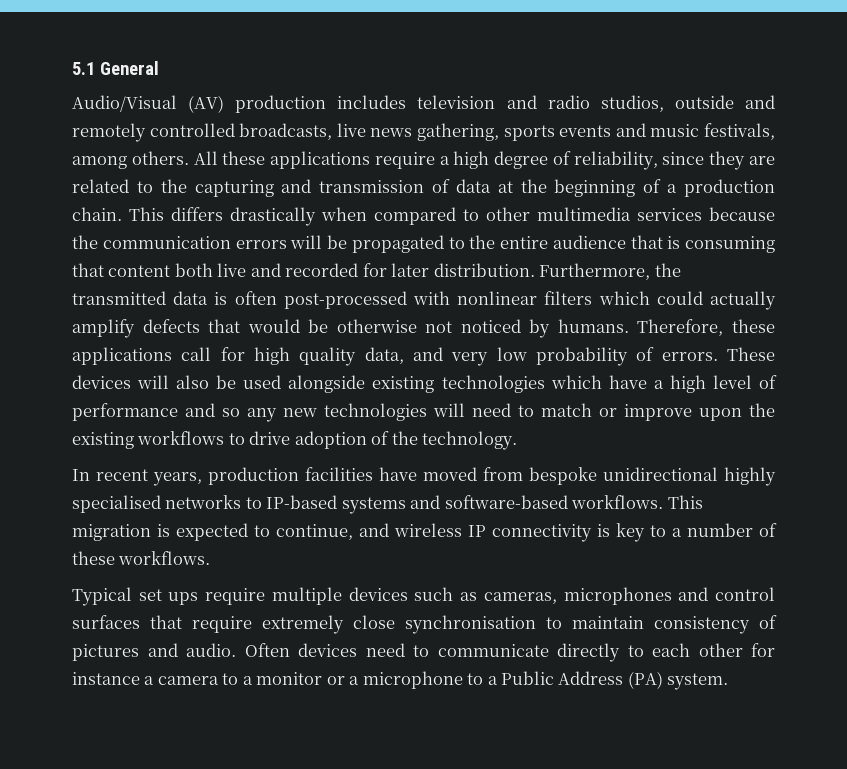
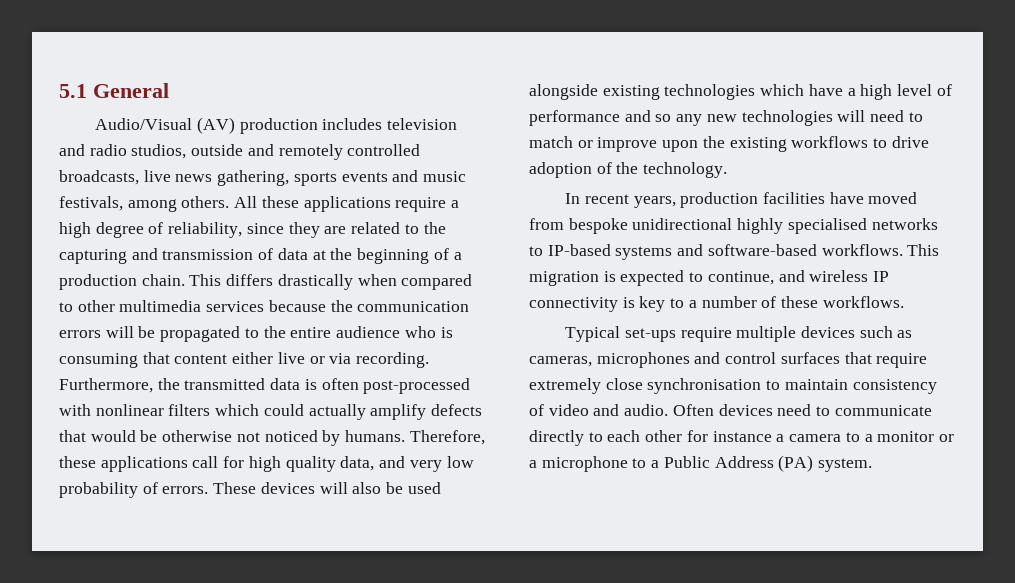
[630,235,663,249] that -> [404,326,436,338] who
[174,263,535,277] both live and recorded for later distribution. -> [232,352,430,368] either live or via recording.
[138,589,199,605] set ups -> [624,328,676,342] set-ups
[72,644,139,661] pictures -> [548,404,589,416] video

